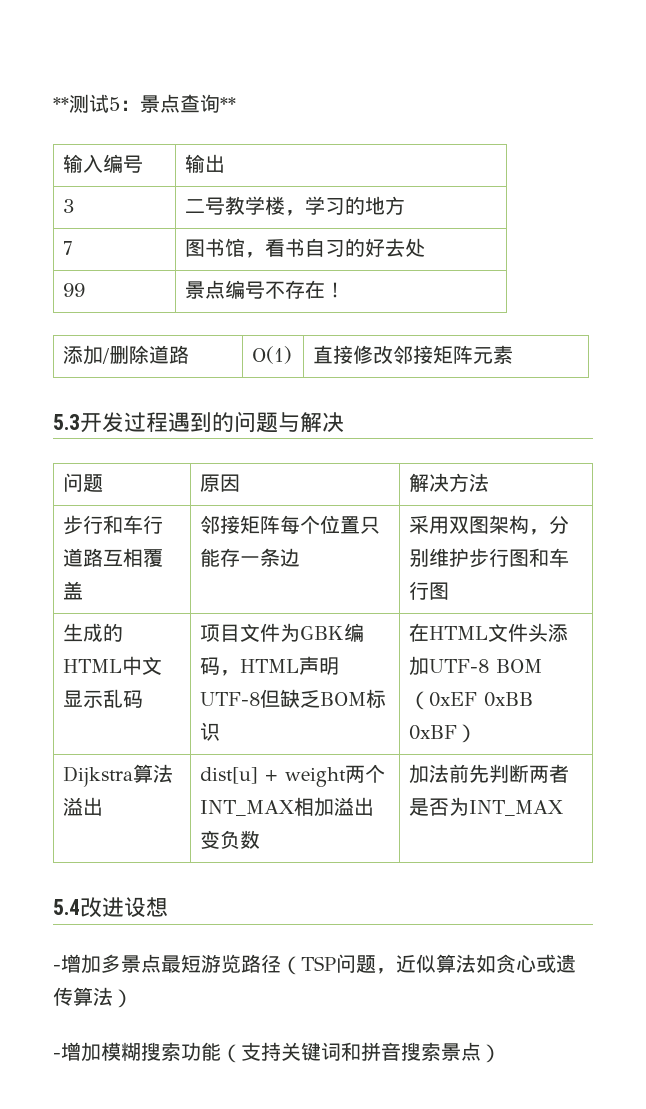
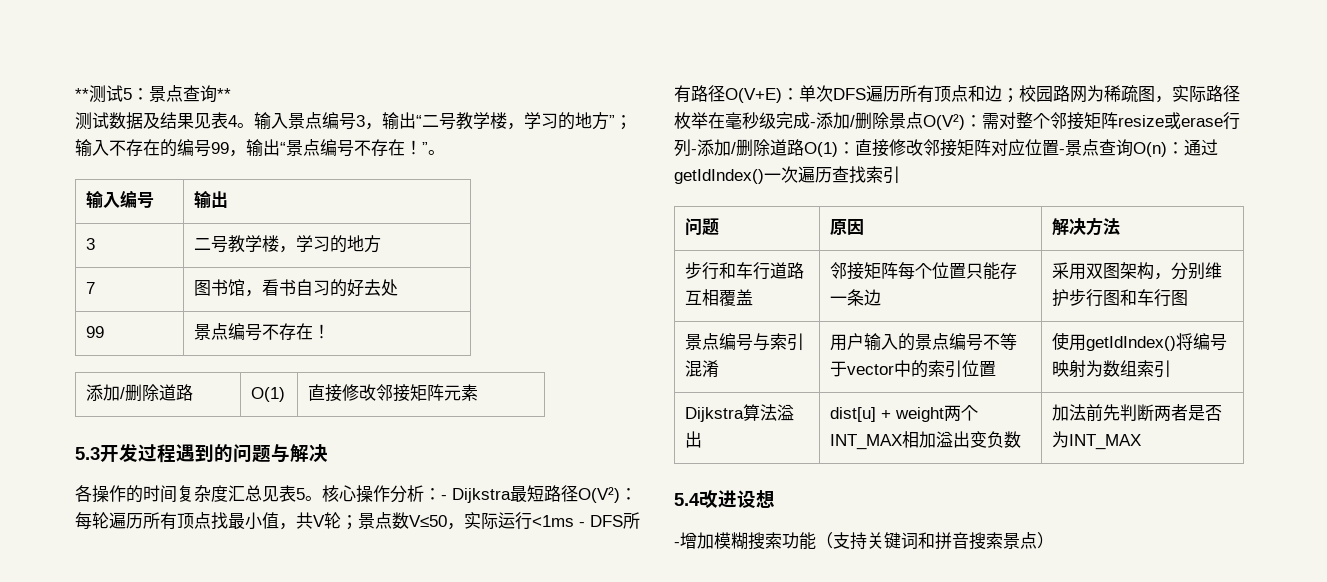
(236, 104) none -> [75,112,632,130] [75,139,445,157] // 测试数据及结果见表4。输入景点编号3，输出“二号教学楼，学习的地方”；输入不存在的编号99，输出“景点编号不存在！”。
(344, 422) none -> [75,485,637,503] [75,512,640,530] [674,85,1240,103] [674,112,1240,130] [674,139,1218,157] [674,166,900,184] // 各操作的时间复杂度汇总见表5。核心操作分析：- Dijkstra最短路径O(V²)：每轮遍历所有顶点找最小值，共V轮；景点数V≤50，实际运行<1ms - DFS所有路径O(V+E)：单次DFS遍历所有顶点和边；校园路网为稀疏图，实际路径枚举在毫秒级完成-添加/删除景点O(V²)：需对整个邻接矩阵resize或erase行列-添加/删除道路O(1)：直接修改邻接矩阵对应位置-景点查询O(n)：通过getIdIndex()一次遍历查找索引
[63,623,124,642] [63,656,163,675] [63,689,144,708] [200,623,365,642] [200,656,340,676] [200,689,387,708] [200,722,221,741] [409,623,569,642] [409,656,543,676] [409,691,534,710] [409,724,478,743] 生成的HTML中文显示乱码 | 项目文件为GBK编码，HTML声明UTF-8但缺乏BOM标识 | 在HTML文件头添加UTF-8 BOM（0xEF 0xBB 0xBF） -> [684,333,804,351] [684,360,719,377] [829,333,1017,351] [829,360,996,378] [1051,332,1227,351] [1051,360,1171,378] 景点编号与索引混淆 | 用户输入的景点编号不等于vector中的索引位置 | 使用getIdIndex()将编号映射为数组索引
[53,954,576,975] [53,987,133,1008] // -增加多景点最短游览路径（TSP问题，近似算法如贪心或遗传算法） -> (775, 499) none

